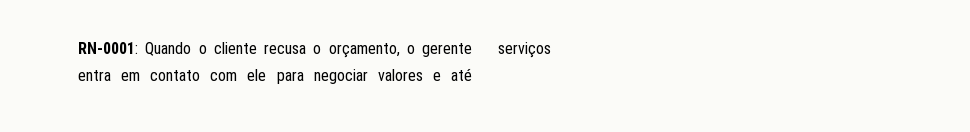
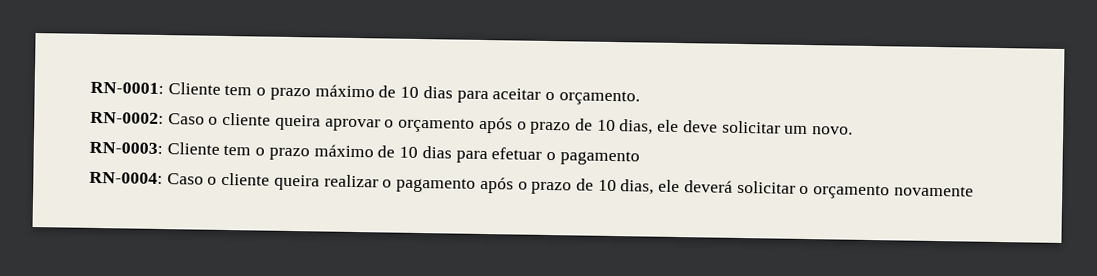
[145,42,472,58] [78,68,472,84] [498,42,551,58] Quando o cliente recusa o orçamento, o gerente entra em contato com ele para negociar valores e até serviços -> [167,82,640,106] [90,111,854,135] [89,141,640,166] [89,171,974,200] Cliente tem o prazo máximo de 10 dias para aceitar o orçamento. // RN-0002: Caso o cliente queira aprovar o orçamento após o prazo de 10 dias, ele deve solicitar um novo. // RN-0003: Cliente tem o prazo máximo de 10 dias para efetuar o pagamento // RN-0004: Caso o cliente queira realizar o pagamento após o prazo de 10 dias, ele deverá solicitar o orçamento novamente

